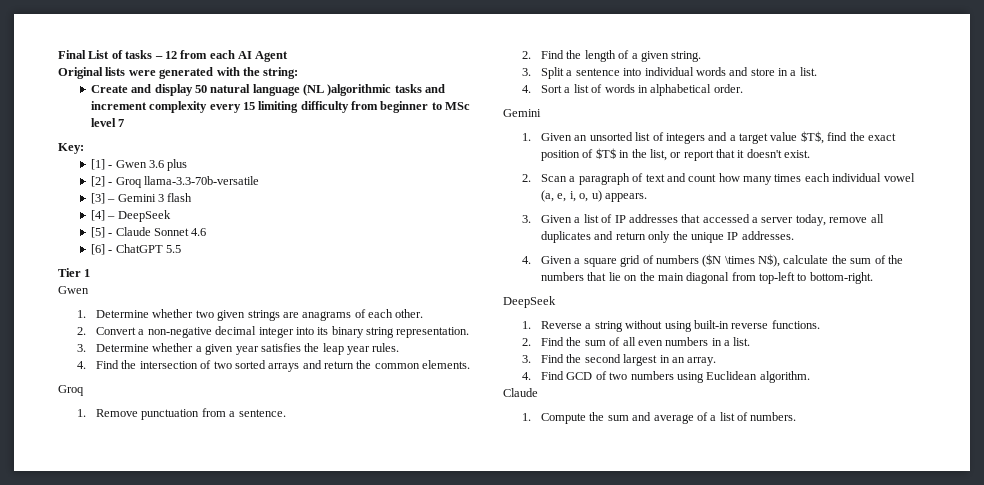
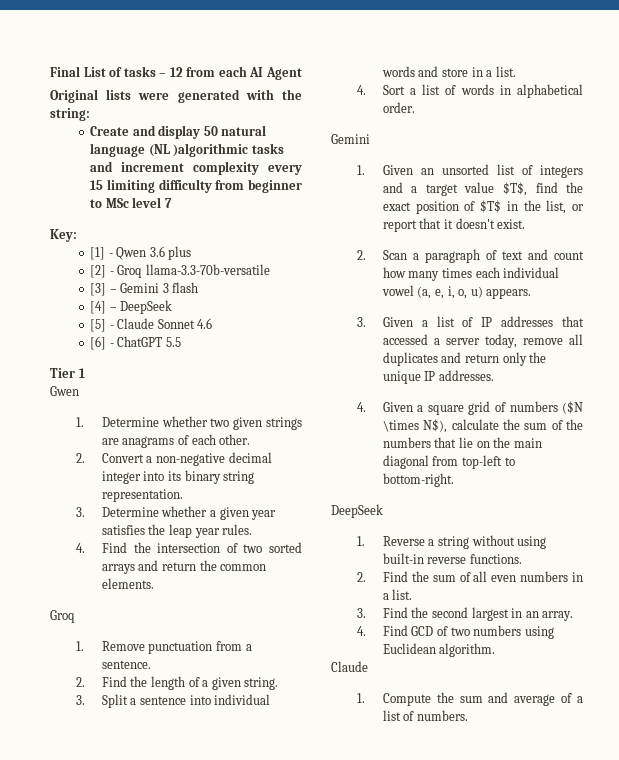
[115,160,147,168] Gwen -> [116,247,147,260] Qwen

